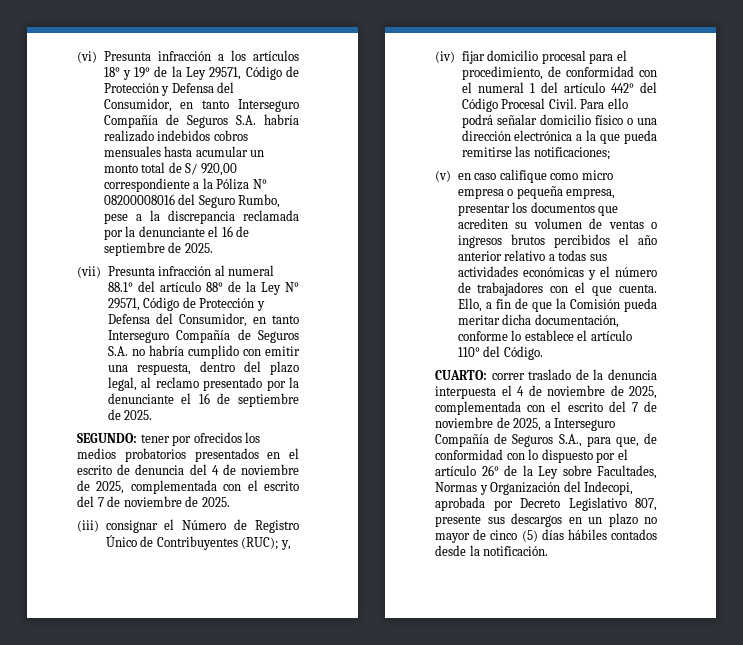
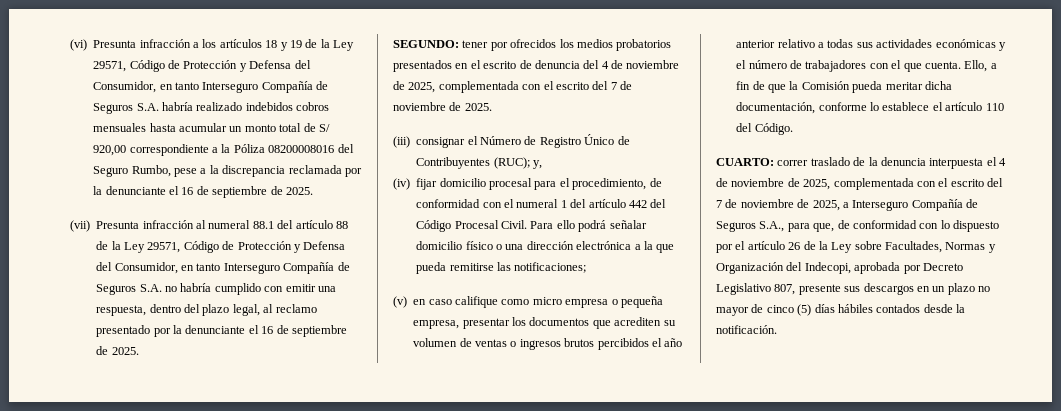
[103,67,151,80] 18° y 19° -> [265,40,302,51] 18 y 19
[252,179,267,189] N° -> (265, 148) none
[107,281,300,295] 88.1° del artículo 88° de la Ley N° -> [252,220,348,229] [96,241,145,253] 88.1 del artículo 88 de la Ley
[610,83,634,93] 442° -> [628,200,647,208] 442
[457,347,480,357] 110° -> [985,103,1004,111] 110
[481,465,499,476] 26° -> [788,242,801,250] 26

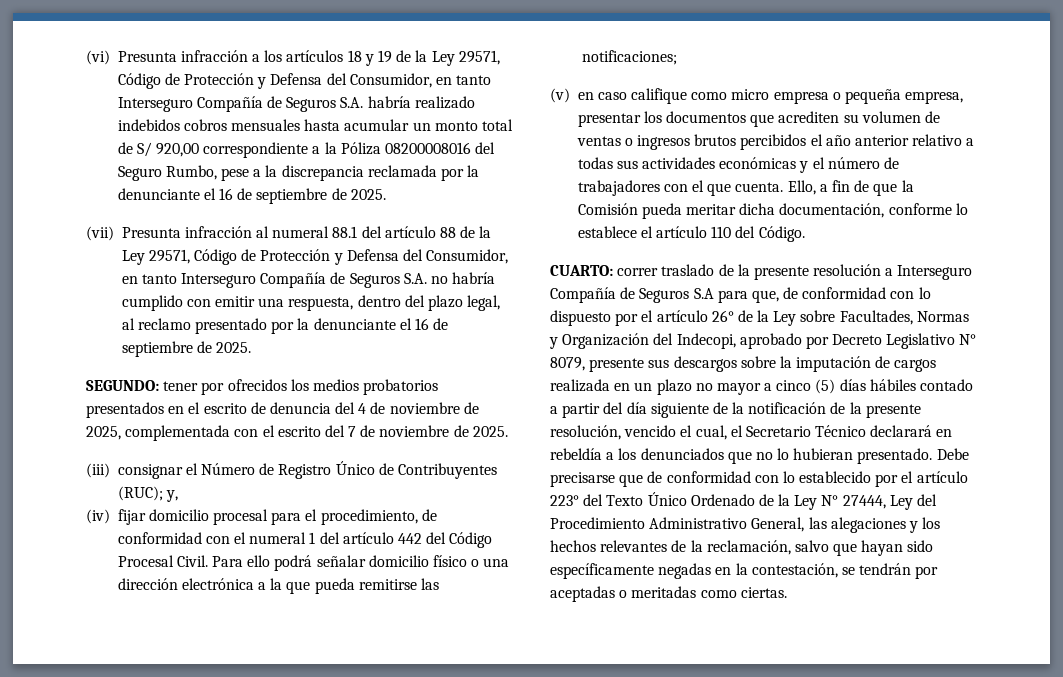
[880,157,1006,169] [716,178,1003,190] [716,199,840,211] denuncia interpuesta el 4 de noviembre de 2025, complementada con el escrito del 7 de noviembre de 2025, -> [753,264,882,280] presente resolución
[759,221,785,232] S.A., -> [693,288,714,299] S.A
[788,242,801,250] 26 -> [711,310,734,322] 26°
[854,262,901,274] aprobada -> [739,333,802,349] aprobado
[774,284,796,295] 807, -> [959,334,977,345] [550,357,585,371] N° 8079,
(914, 289) none -> [740,356,937,372] [550,379,610,392] sobre la imputación de cargos realizada
[751,304,764,313] de -> [764,383,773,391] a
[876,304,965,313] [716,325,777,334] contados desde la notificación. -> [920,379,974,391] [550,402,921,418] [550,425,953,440] [550,448,969,464] [550,471,968,487] [550,492,938,510] [550,517,941,533] [550,540,934,556] [550,563,939,579] [550,586,787,602] contado a partir del día siguiente de la notificación de la presente resolución, vencido el cual, el Secretario Técnico declarará en rebeldía a los denunciados que no lo hubieran presentado. Debe precisarse que de conformidad con lo establecido por el artículo 223° del Texto Único Ordenado de la Ley N° 27444, Ley del Procedimiento Administrativo General, las alegaciones y los hechos relevantes de la reclamación, salvo que hayan sido específicamente negadas en la contestación, se tendrán por aceptadas o meritadas como ciertas.

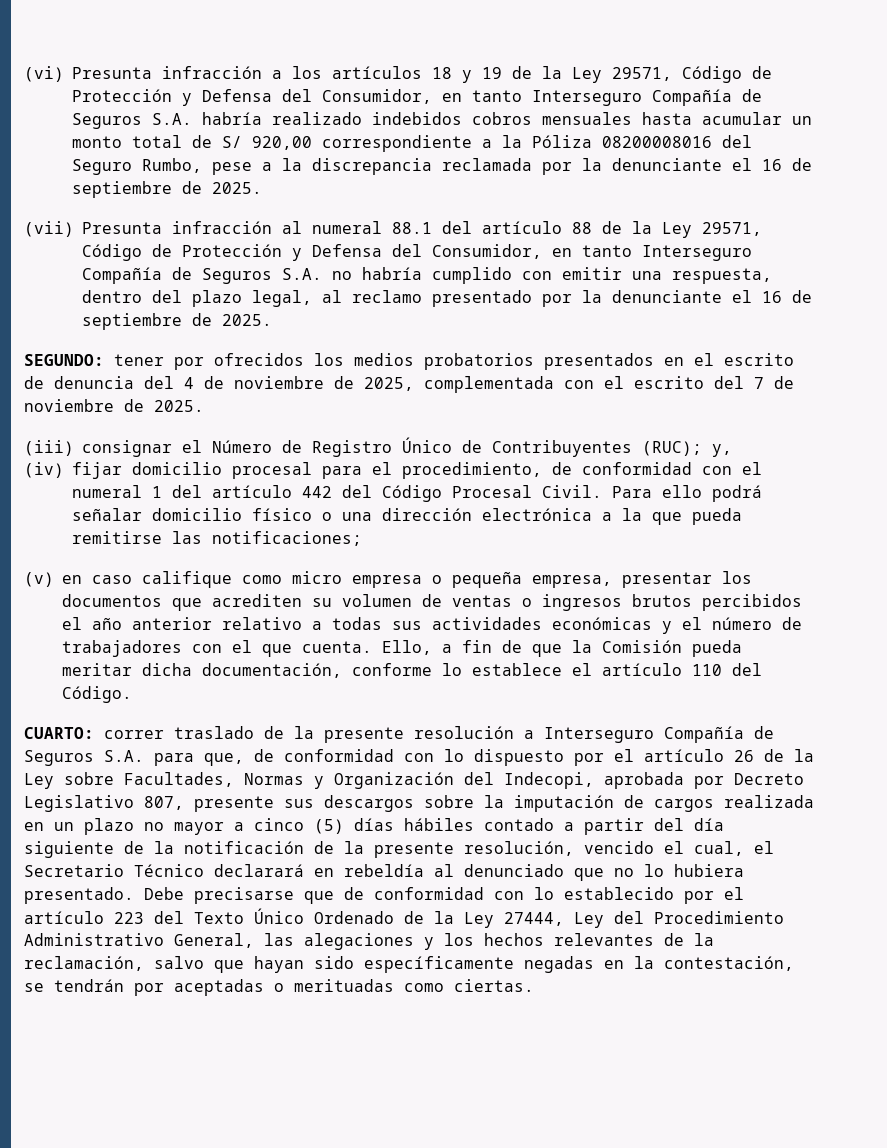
[693,288,714,299] S.A -> [104,750,144,762] S.A.
[711,310,734,322] 26° -> [734,750,754,762] 26
[739,333,802,349] aprobado -> [604,772,684,789] aprobada
[959,334,977,345] [550,357,585,371] N° 8079, -> [144,796,184,810] 807,
[606,448,724,460] a los denunciados -> [434,864,564,877] al denunciado
[793,448,854,460] hubieran -> [674,864,744,877] hubiera
[550,495,579,506] 223° -> [114,912,144,924] 223
[821,495,839,506] N° -> (494, 920) none
[631,586,697,598] meritadas -> [294,979,394,992] merituadas

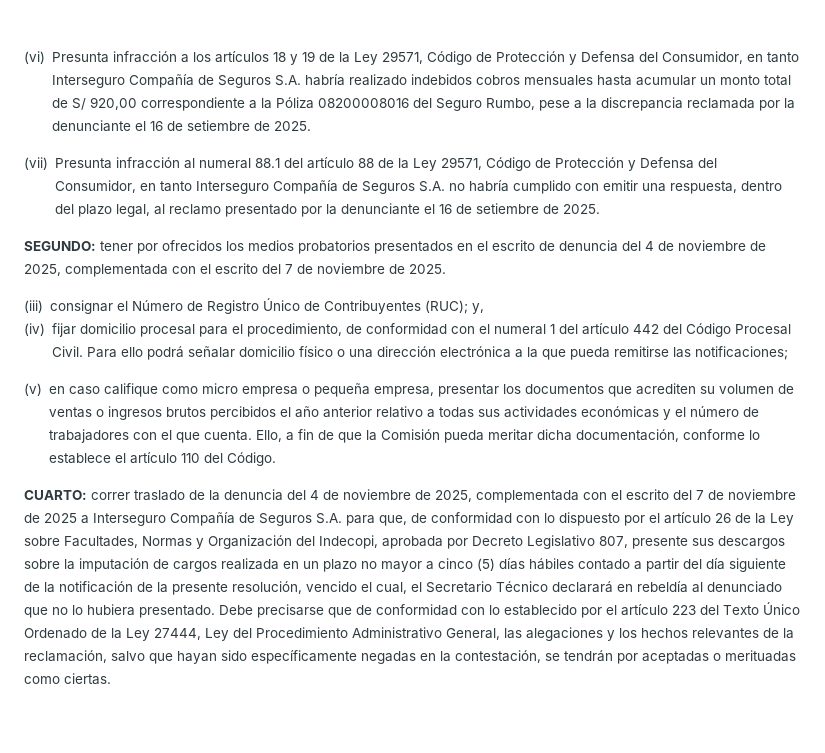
[72,181,172,198] septiembre -> [186,120,250,131] setiembre
[82,313,182,330] septiembre -> [475,203,539,214] setiembre
[324,726,514,743] presente resolución -> [224,489,796,503] [24,513,77,523] denuncia del 4 de noviembre de 2025, complementada con el escrito del 7 de noviembre de 2025

